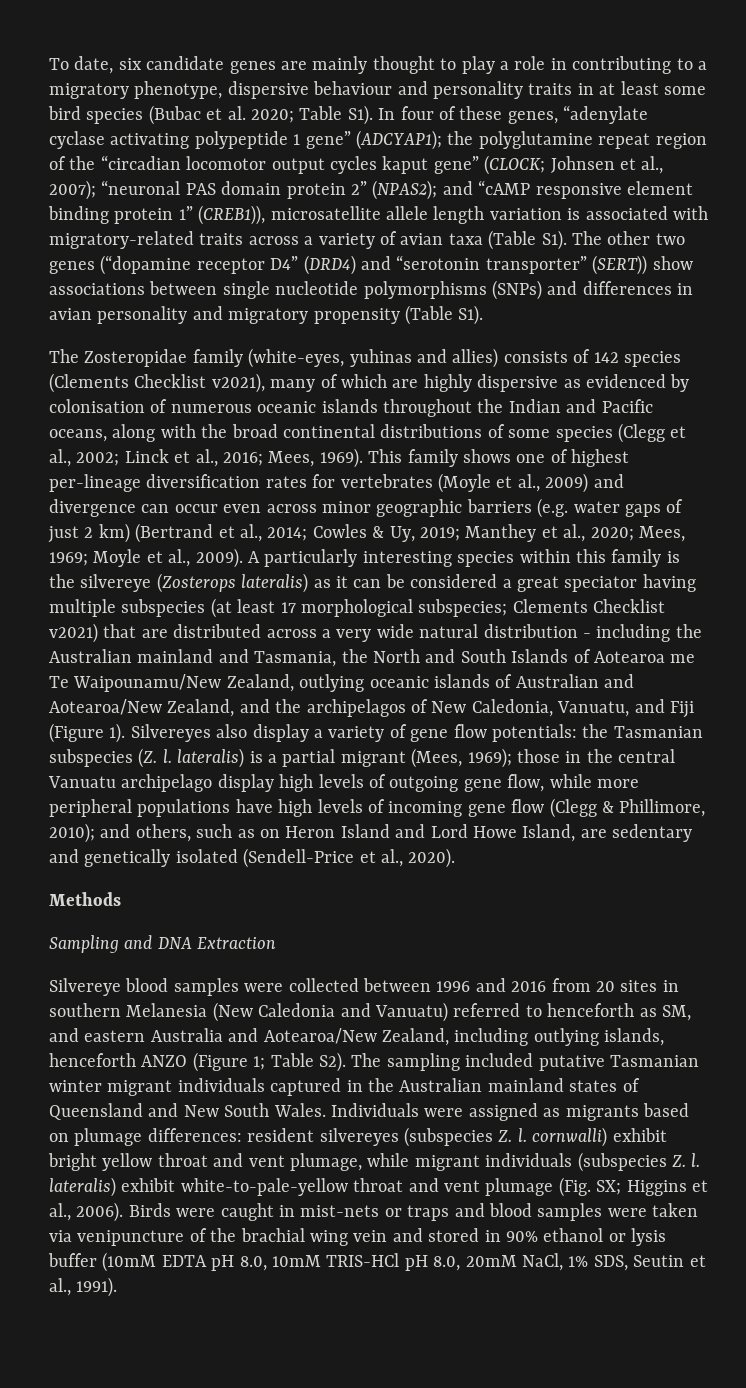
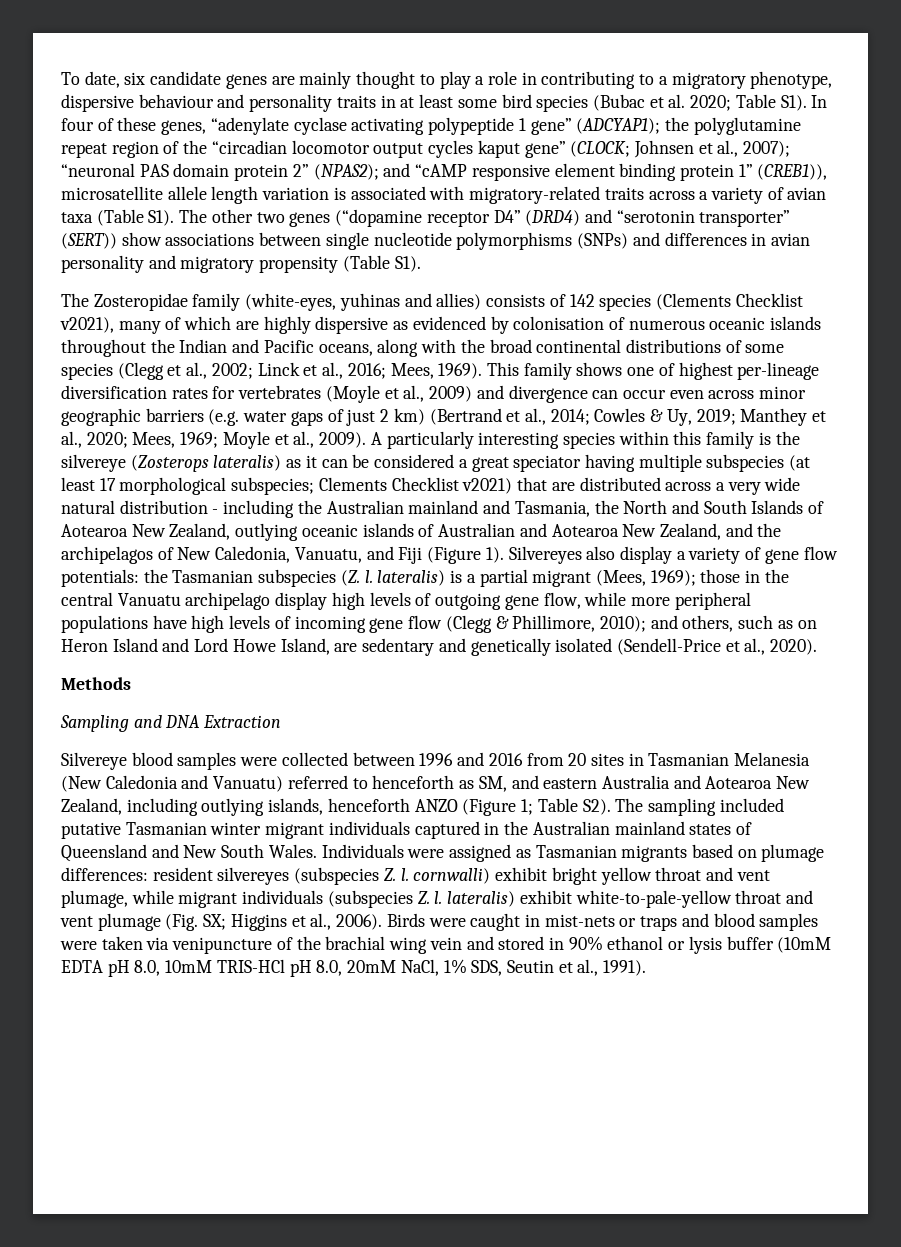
[670,654,696,663] [49,674,222,692] me Te Waipounamu/New -> [131,524,166,537] New
[49,699,162,715] Aotearoa/New -> [551,524,657,537] Aotearoa New
[49,1003,121,1017] southern -> [648,753,730,766] Tasmanian
[263,1028,377,1044] Aotearoa/New -> [705,776,811,789] Aotearoa New
(561, 1112) none -> [535,845,617,858] Tasmanian

